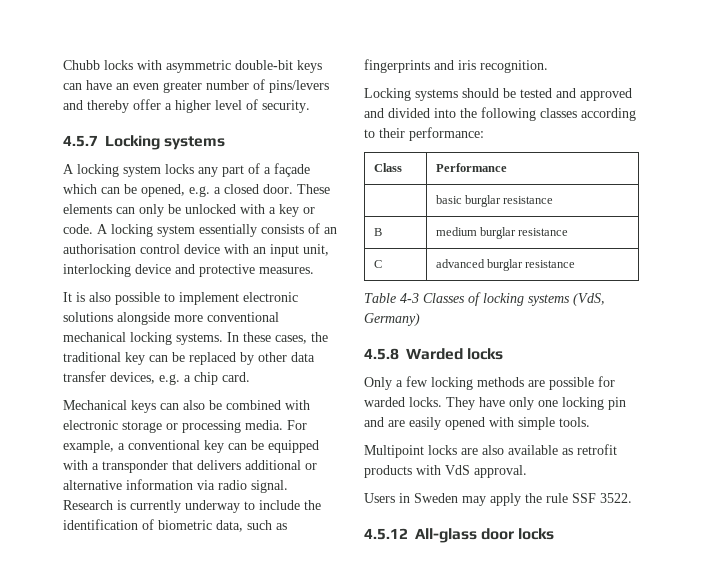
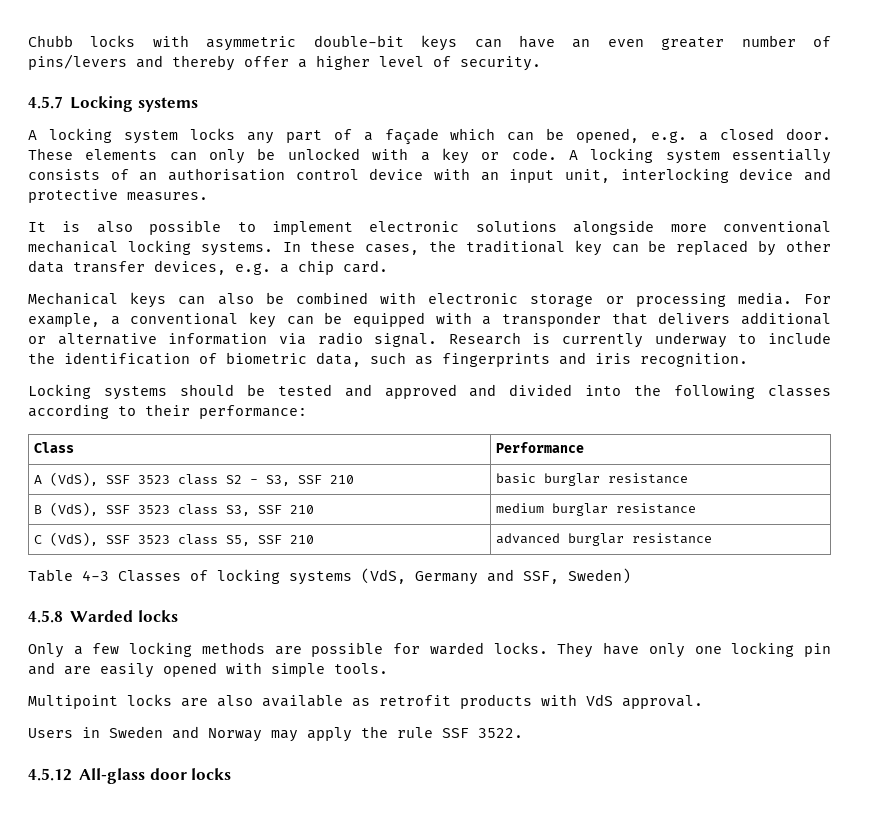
[435,195,554,207] [373,228,382,236] [435,227,569,239] [373,260,382,268] | basic burglar resistance // B | medium burglar resistance // C -> [33,472,354,486] [495,473,688,486] [33,502,314,516] [495,503,696,516] [33,532,314,546] A (VdS), SSF 3523 class S2 - S3, SSF 210 | basic burglar resistance // B (VdS), SSF 3523 class S3, SSF 210 | medium burglar resistance // C (VdS), SSF 3523 class S5, SSF 210
[364,313,420,326] Germany) -> [415,568,631,585] Germany and SSF, Sweden)
(458, 498) none -> [172,726,262,742] and Norway

